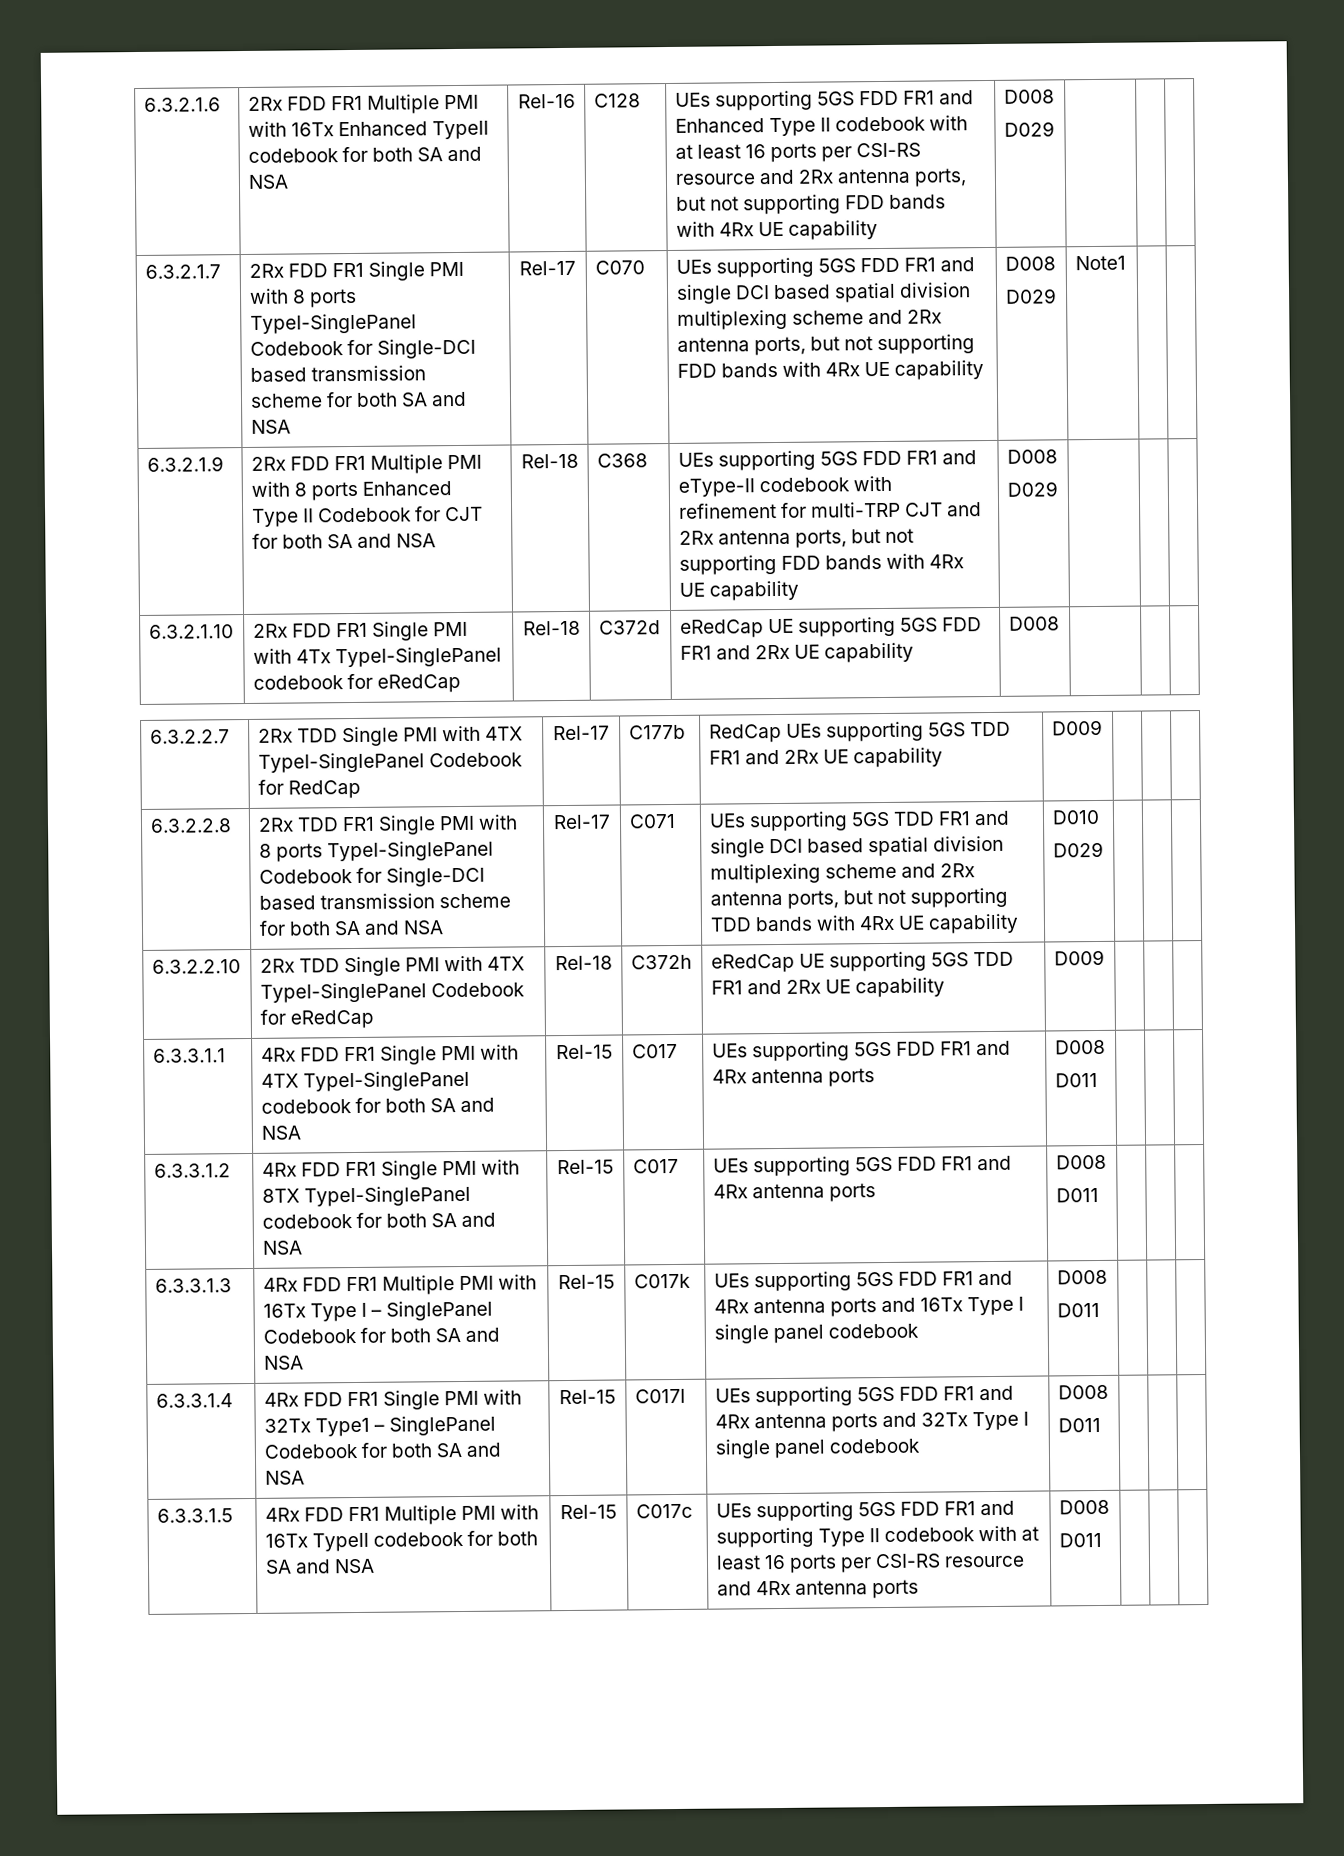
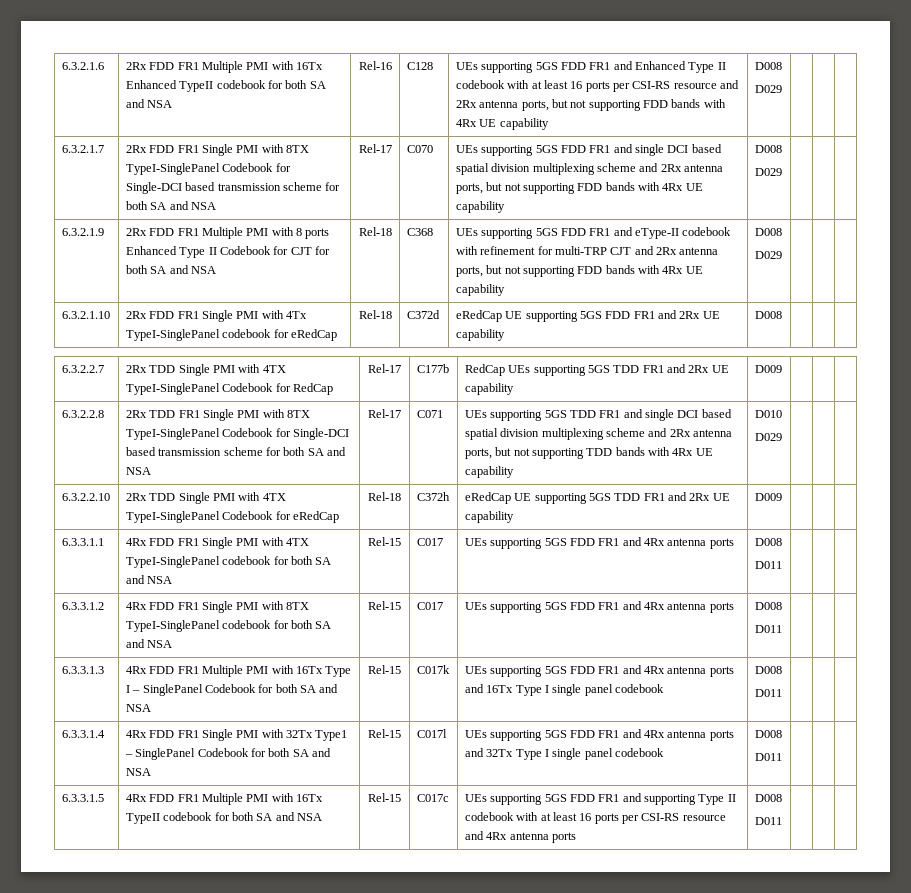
[291,288,357,308] 8 ports -> [286,145,310,153] 8TX
[1074,255,1126,271] Note1 -> (782, 172) none
[258,843,323,862] 8 ports -> [287,410,311,418] 8TX

